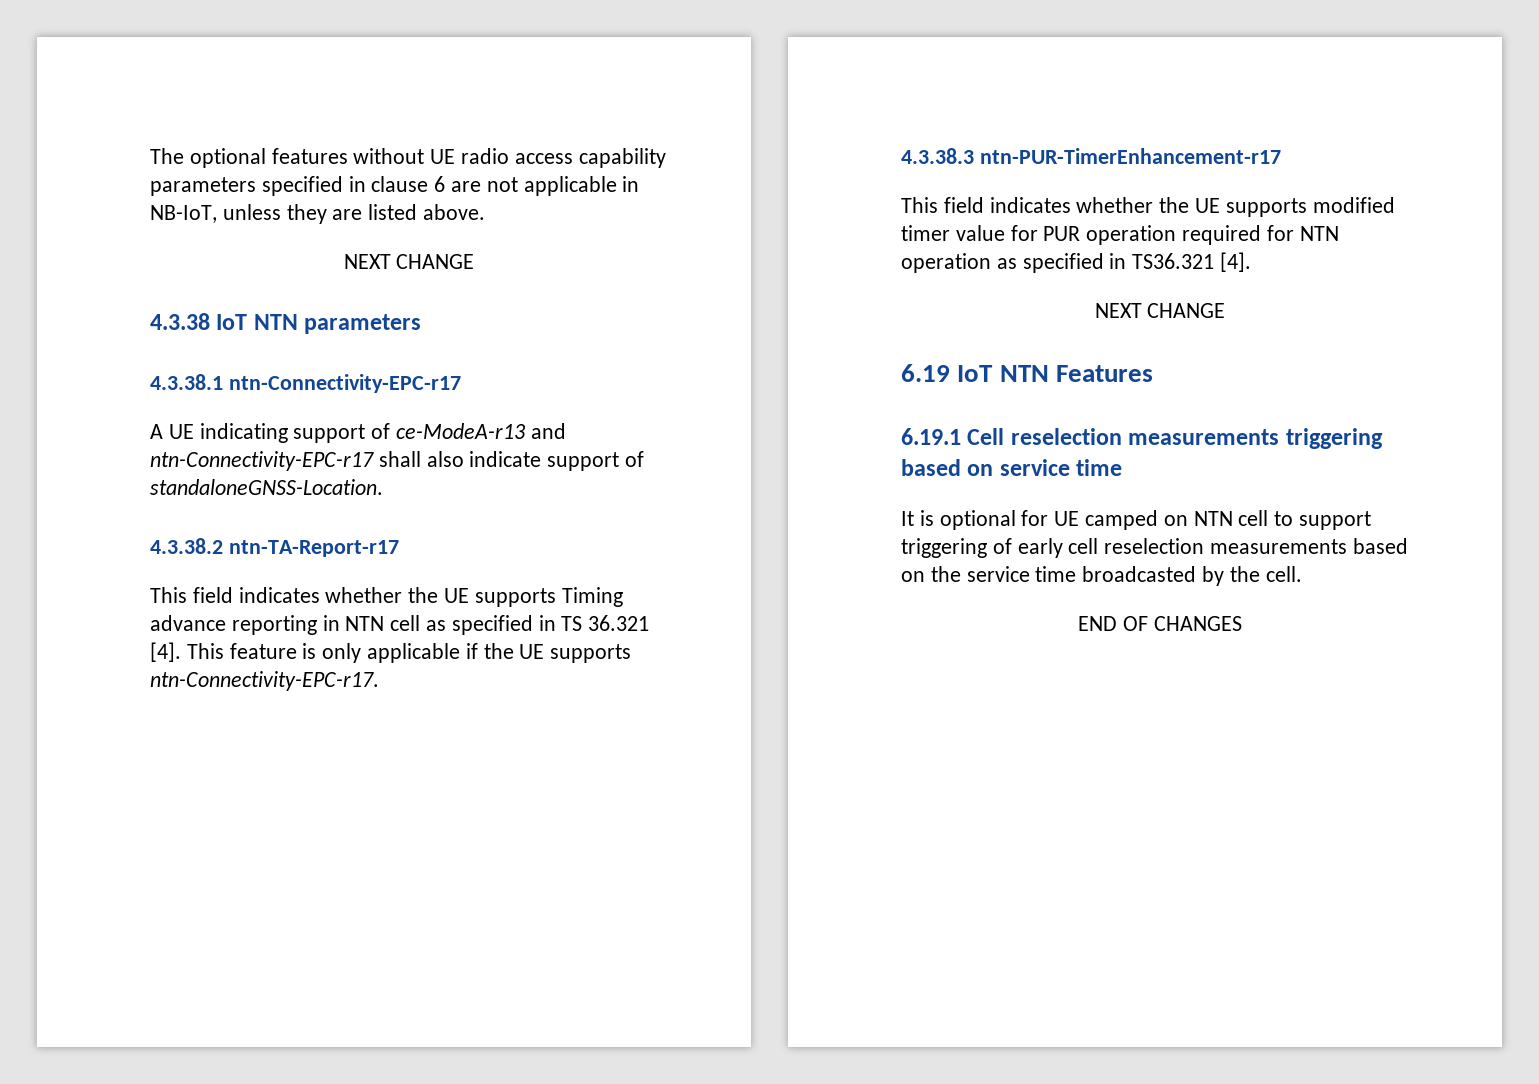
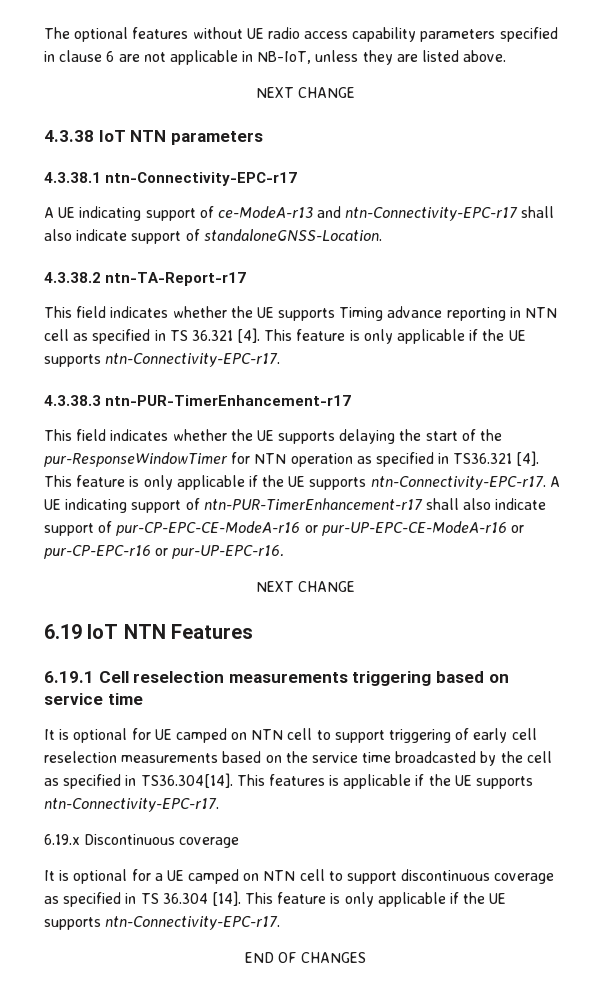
[1312,197,1395,213] [901,225,1262,245] modified timer value for PUR operation required -> [339,429,503,444] [44,452,228,467] delaying the start of the pur-ResponseWindowTimer
(1252, 262) none -> [44,475,560,490] [44,498,547,513] [44,521,524,536] [44,545,285,559] This feature is only applicable if the UE supports ntn-Connectivity-EPC-r17. A UE indicating support of ntn-PUR-TimerEnhancement-r17 shall also indicate support of pur-CP-EPC-CE-ModeA-r16 or pur-UP-EPC-CE-ModeA-r16 or pur-CP-EPC-r16 or pur-UP-EPC-r16.
[1265,566,1302,582] cell. -> [526,751,552,763] [44,773,534,789] [44,798,219,812] [44,834,240,848] [44,869,555,884] [44,891,507,907] [44,916,281,930] cell as specified in TS36.304[14]. This features is applicable if the UE supports ntn-Connectivity-EPC-r17. // 6.19.x Discontinuous coverage // It is optional for a UE camped on NTN cell to support discontinuous coverage as specified in TS 36.304 [14]. This feature is only applicable if the UE supports ntn-Connectivity-EPC-r17.

